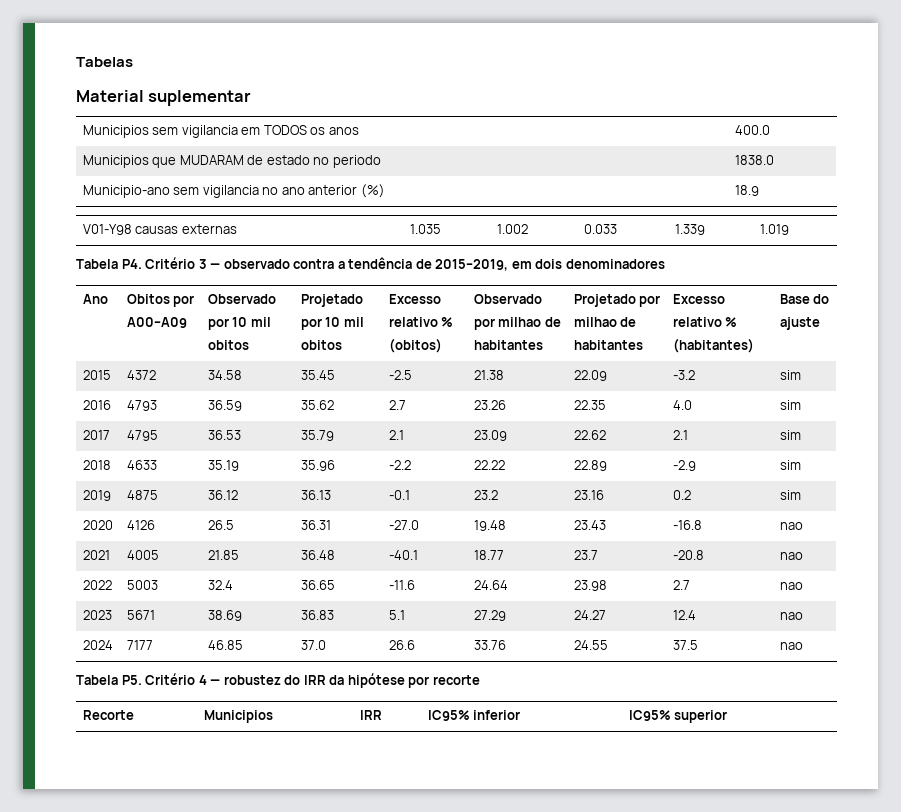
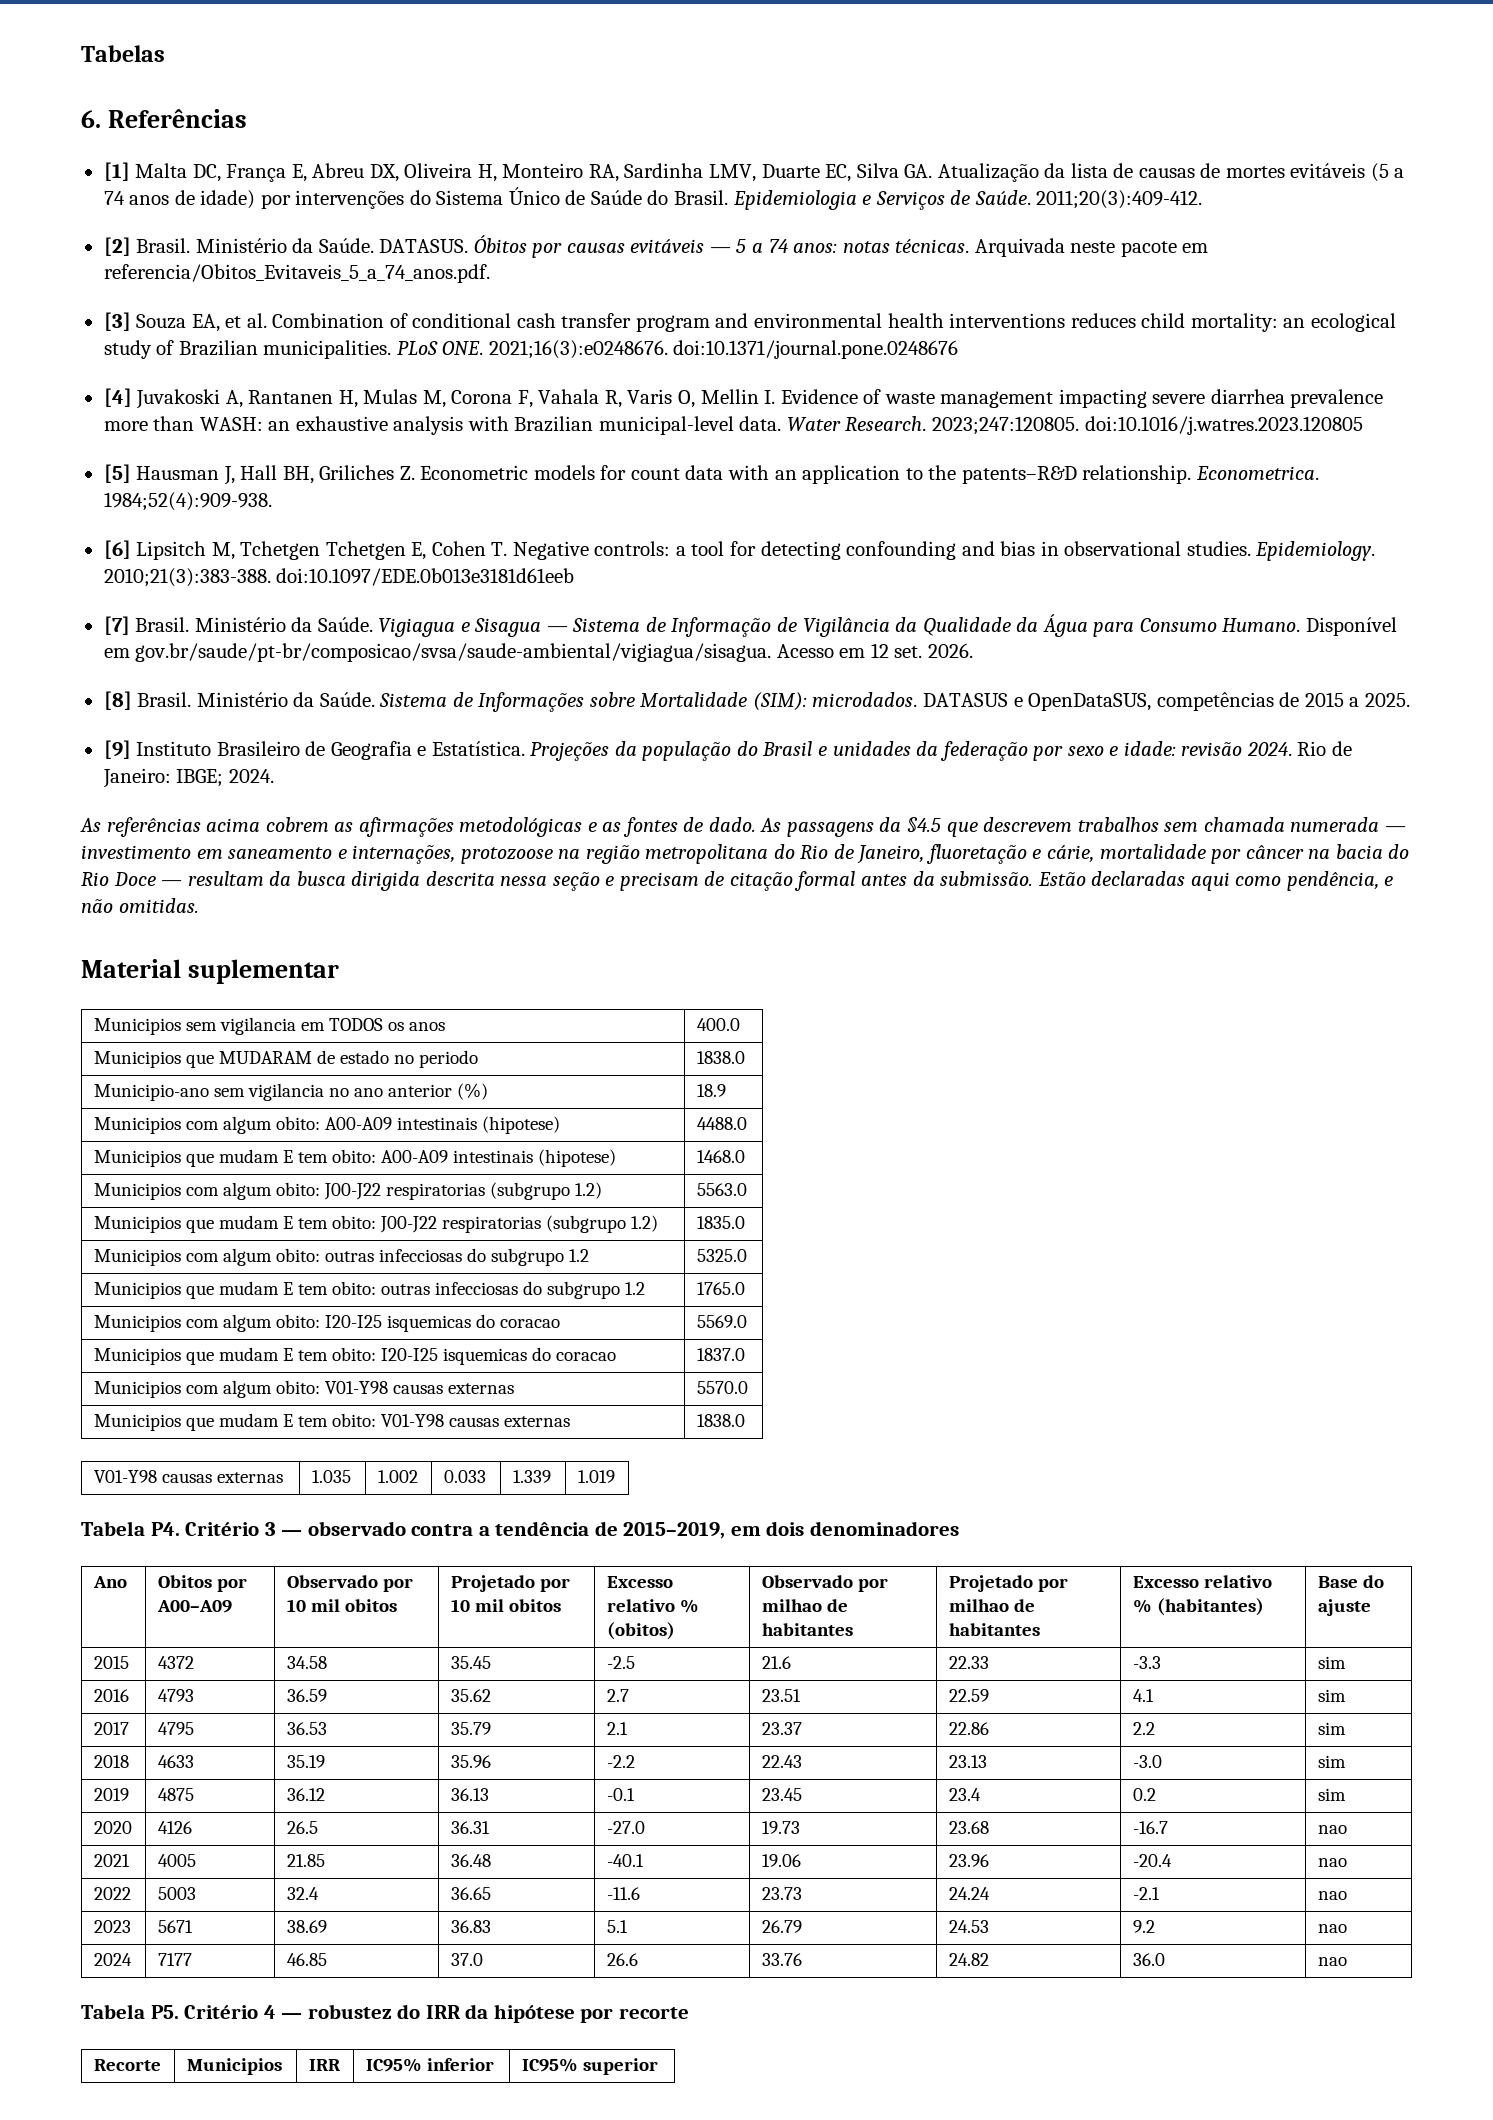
(133, 62) none -> [81,109,248,128] [103,162,1405,182] [103,187,1203,210] [103,235,1209,258] [103,264,490,283] [103,312,1396,332] [103,340,959,359] [103,388,1384,409] [103,416,1363,435] [103,464,1319,485] [103,492,272,511] [103,540,1376,561] [103,568,575,587] [103,614,1397,637] [103,643,973,662] [103,691,1410,712] [103,740,1352,761] [102,768,274,788] [80,817,1406,837] [81,844,1410,864] [81,871,1394,891] [81,898,199,913] // 6. Referências // [1] Malta DC, França E, Abreu DX, Oliveira H, Monteiro RA, Sardinha LMV, Duarte EC, Silva GA. Atualização da lista de causas de mortes evitáveis (5 a 74 anos de idade) por intervenções do Sistema Único de Saúde do Brasil. Epidemiologia e Serviços de Saúde. 2011;20(3):409-412. // [2] Brasil. Ministério da Saúde. DATASUS. Óbitos por causas evitáveis — 5 a 74 anos: notas técnicas. Arquivada neste pacote em referencia/Obitos_Evitaveis_5_a_74_anos.pdf. // [3] Souza EA, et al. Combination of conditional cash transfer program and environmental health interventions reduces child mortality: an ecological study of Brazilian municipalities. PLoS ONE. 2021;16(3):e0248676. doi:10.1371/journal.pone.0248676 // [4] Juvakoski A, Rantanen H, Mulas M, Corona F, Vahala R, Varis O, Mellin I. Evidence of waste management impacting severe diarrhea prevalence more than WASH: an exhaustive analysis with Brazilian municipal-level data. Water Research. 2023;247:120805. doi:10.1016/j.watres.2023.120805 // [5] Hausman J, Hall BH, Griliches Z. Econometric models for count data with an application to the patents–R&D relationship. Econometrica. 1984;52(4):909-938. // [6] Lipsitch M, Tchetgen Tchetgen E, Cohen T. Negative controls: a tool for detecting confounding and bias in observational studies. Epidemiology. 2010;21(3):383-388. doi:10.1097/EDE.0b013e3181d61eeb // [7] Brasil. Ministério da Saúde. Vigiagua e Sisagua — Sistema de Informação de Vigilância da Qualidade da Água para Consumo Humano. Disponível em gov.br/saude/pt-br/composicao/svsa/saude-ambiental/vigiagua/sisagua. Acesso em 12 set. 2026. // [8] Brasil. Ministério da Saúde. Sistema de Informações sobre Mortalidade (SIM): microdados. DATASUS e OpenDataSUS, competências de 2015 a 2025. // [9] Instituto Brasileiro de Geografia e Estatística. Projeções da população do Brasil e unidades da federação por sexo e idade: revisão 2024. Rio de Janeiro: IBGE; 2024. // As referências acima cobrem as afirmações metodológicas e as fontes de dado. As passagens da §4.5 que descrevem trabalhos sem chamada numerada — investimento em saneamento e internações, protozoose na região metropolitana do Rio de Janeiro, fluoretação e cárie, mortalidade por câncer na bacia do Rio Doce — resultam da busca dirigida descrita nessa seção e precisam de citação formal antes da submissão. Estão declaradas aqui como pendência, e não omitidas.
(759, 190) none -> [93,1116,560,1134] [696,1117,747,1130] [93,1149,616,1167] [696,1150,745,1163] [93,1182,602,1200] [696,1183,747,1196] [93,1215,658,1233] [696,1216,745,1229] [93,1248,589,1266] [696,1249,747,1262] [93,1281,645,1299] [696,1282,745,1295] [93,1314,560,1332] [696,1315,747,1328] [93,1347,616,1365] [696,1348,745,1361] [93,1380,514,1398] [696,1381,748,1394] [93,1413,570,1431] [696,1414,745,1427] // Municipios com algum obito: A00-A09 intestinais (hipotese) | 4488.0 // Municipios que mudam E tem obito: A00-A09 intestinais (hipotese) | 1468.0 // Municipios com algum obito: J00-J22 respiratorias (subgrupo 1.2) | 5563.0 // Municipios que mudam E tem obito: J00-J22 respiratorias (subgrupo 1.2) | 1835.0 // Municipios com algum obito: outras infecciosas do subgrupo 1.2 | 5325.0 // Municipios que mudam E tem obito: outras infecciosas do subgrupo 1.2 | 1765.0 // Municipios com algum obito: I20-I25 isquemicas do coracao | 5569.0 // Municipios que mudam E tem obito: I20-I25 isquemicas do coracao | 1837.0 // Municipios com algum obito: V01-Y98 causas externas | 5570.0 // Municipios que mudam E tem obito: V01-Y98 causas externas | 1838.0
[473,370,504,380] [573,370,607,381] [672,370,695,380] 21.38 | 22.09 | -3.2 -> [761,1656,791,1669] [948,1656,989,1669] [1132,1656,1161,1669] 21.6 | 22.33 | -3.3
[473,400,506,410] [573,400,606,410] [672,400,692,410] 23.26 | 22.35 | 4.0 -> [761,1689,801,1702] [948,1689,989,1702] [1132,1689,1154,1702] 23.51 | 22.59 | 4.1
[473,430,507,441] [573,430,606,440] [672,430,688,440] 23.09 | 22.62 | 2.1 -> [761,1722,802,1735] [948,1722,989,1735] [1132,1722,1155,1735] 23.37 | 22.86 | 2.2
[473,460,505,470] [573,460,607,471] [672,460,696,471] 22.22 | 22.89 | -2.9 -> [761,1755,802,1768] [948,1755,987,1768] [1132,1755,1162,1768] 22.43 | 23.13 | -3.0
[473,490,498,500] [573,490,604,500] 23.2 | 23.16 -> [761,1788,802,1801] [948,1788,981,1801] 23.45 | 23.4
[473,520,506,531] [573,520,606,530] [672,520,702,530] 19.48 | 23.43 | -16.8 -> [761,1821,800,1834] [948,1821,989,1834] [1132,1821,1168,1834] 19.73 | 23.68 | -16.7
[473,550,504,560] [573,550,598,560] [672,550,704,560] 18.77 | 23.7 | -20.8 -> [761,1854,801,1867] [948,1854,989,1867] [1132,1854,1172,1867] 19.06 | 23.96 | -20.4
[473,580,508,590] [573,580,607,591] [672,580,690,590] 24.64 | 23.98 | 2.7 -> [761,1887,802,1900] [948,1887,990,1900] [1132,1887,1160,1900] 23.73 | 24.24 | -2.1
[473,610,506,621] [573,610,606,620] [672,610,696,620] 27.29 | 24.27 | 12.4 -> [761,1920,802,1933] [948,1920,989,1933] [1132,1920,1155,1933] 26.79 | 24.53 | 9.2
[573,640,608,650] [672,640,698,650] 24.55 | 37.5 -> [948,1953,989,1966] [1132,1953,1165,1966] 24.82 | 36.0

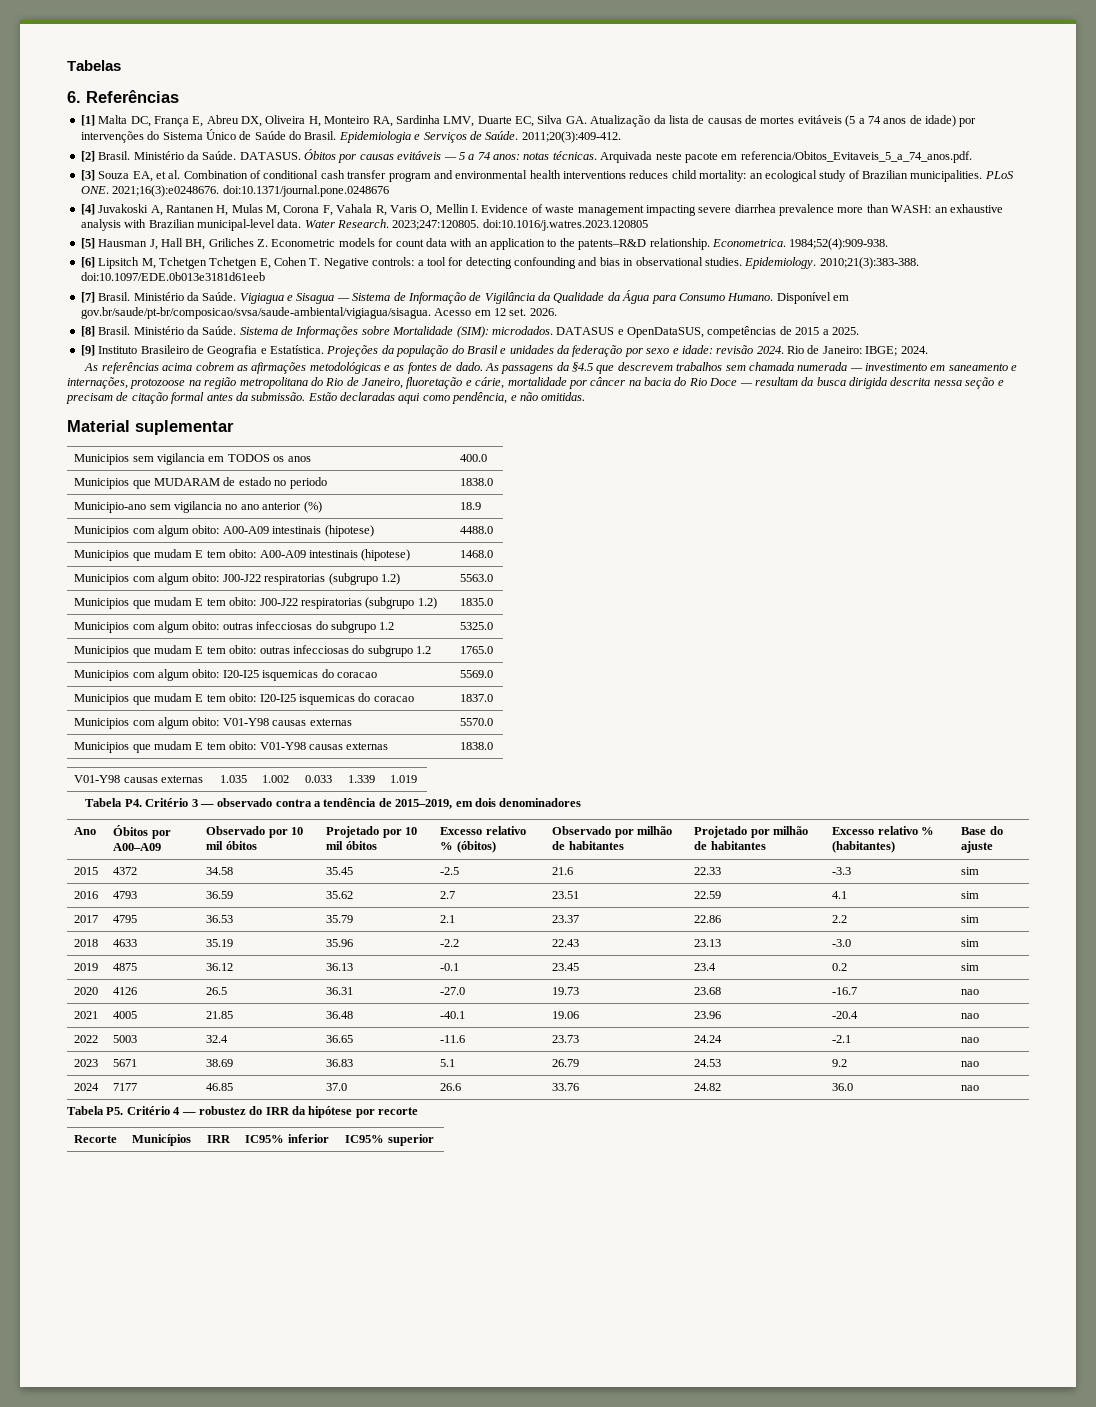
[157,1575,212,1588] Obitos -> [113,825,149,836] Óbitos
[344,1599,397,1612] obitos -> [225,841,257,850] óbitos
[508,1599,561,1612] [606,1576,673,1588] [606,1599,699,1613] [606,1622,675,1640] [761,1575,888,1592] [761,1599,822,1612] obitos | Excesso relativo % (obitos) | Observado por milhao -> [345,841,377,850] [440,826,526,835] [440,841,496,853] [552,826,673,838] óbitos | Excesso relativo % (óbitos) | Observado por milhão
[948,1599,1009,1612] milhao -> [773,826,809,835] milhão
[186,2058,282,2075] Municipios -> [132,1134,192,1146] Municípios

